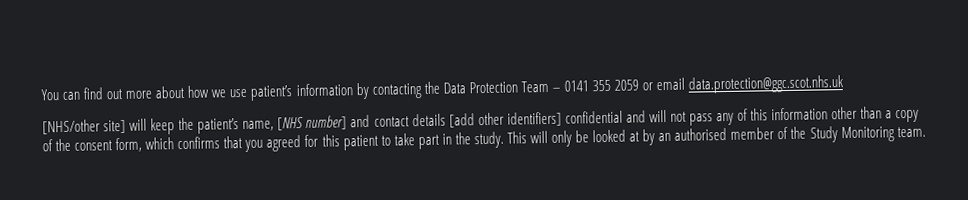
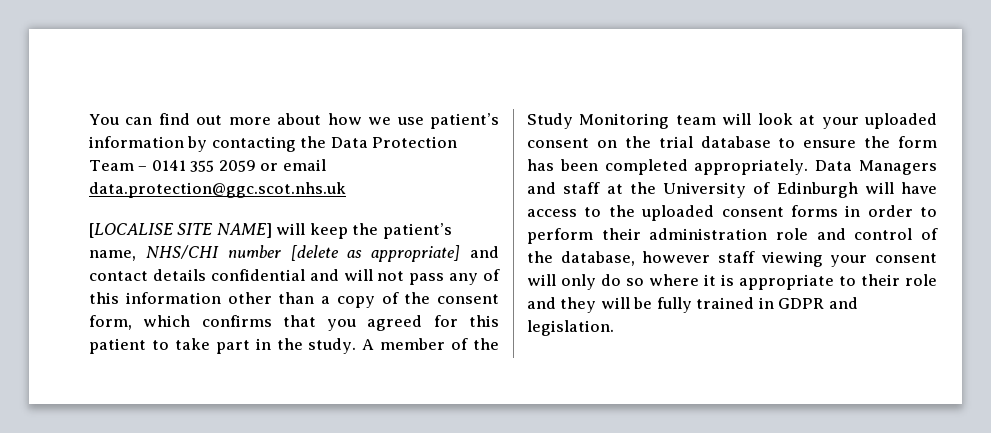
[42,119,127,135] [NHS/other site] -> [89,223,272,238] [LOCALISE SITE NAME]
[277,111,562,131] [NHS number] and contact details [add other identifiers] -> [145,245,499,262] [89,269,206,281] NHS/CHI number [delete as appropriate] and contact details
[506,127,728,147] This will only be looked at by an authorised -> [362,339,375,350] A
[896,126,926,138] team. -> [675,113,937,129] [527,136,937,148] [527,159,937,175] [527,182,937,198] [527,205,937,221] [527,228,938,244] [527,251,937,267] [527,274,937,290] [527,297,858,313] [527,320,614,336] team will look at your uploaded consent on the trial database to ensure the form has been completed appropriately. Data Managers and staff at the University of Edinburgh will have access to the uploaded consent forms in order to perform their administration role and control of the database, however staff viewing your consent will only do so where it is appropriate to their role and they will be fully trained in GDPR and legislation.

